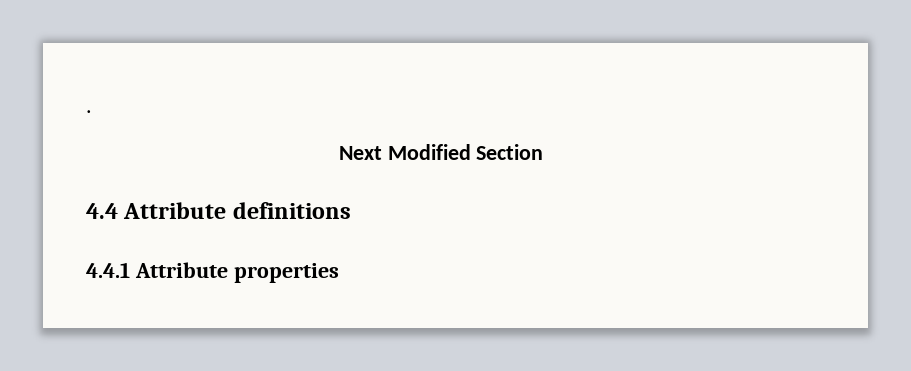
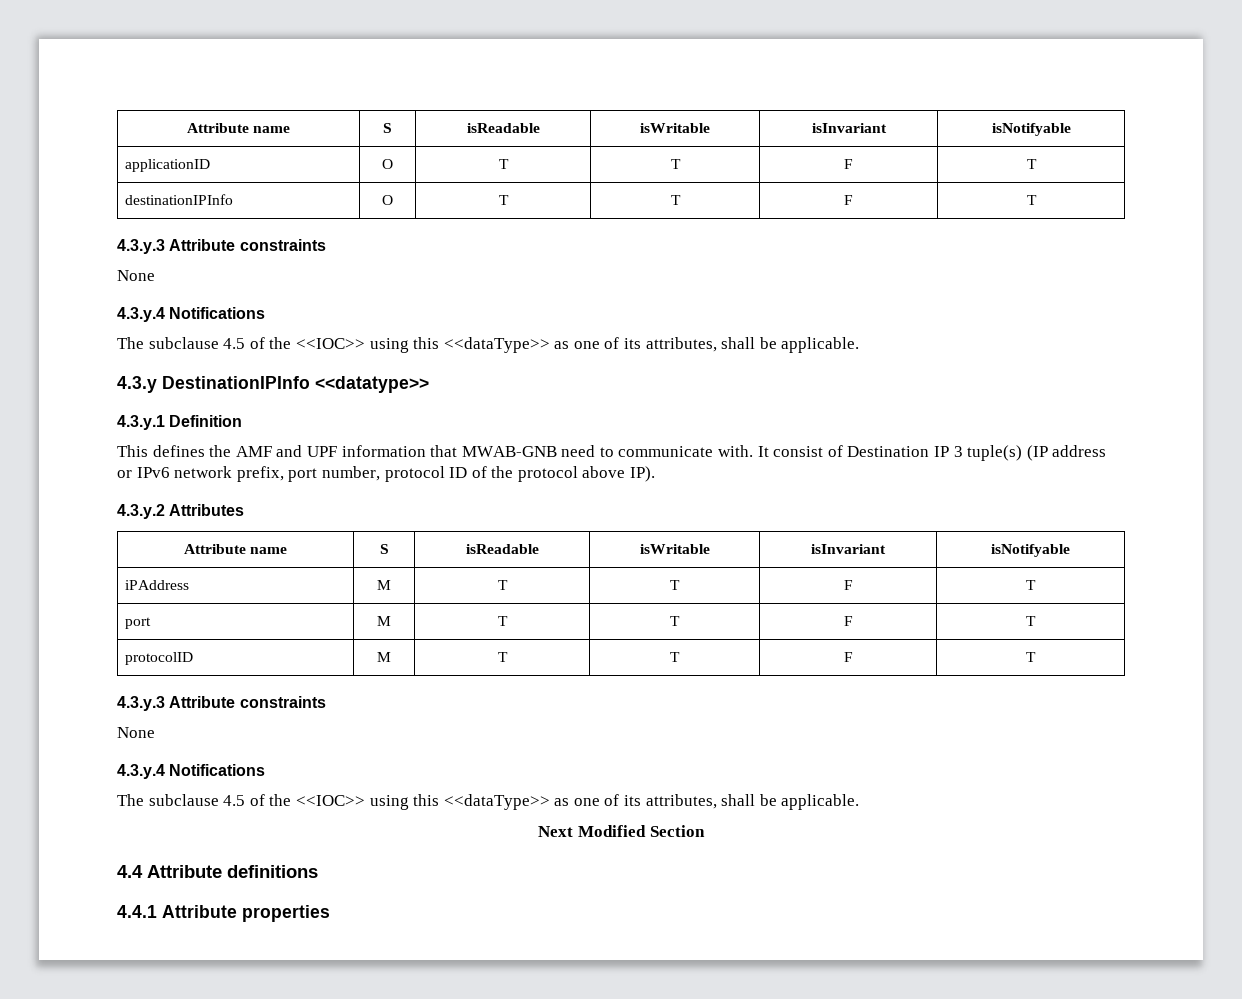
[86,110,92,113] . -> [186,123,291,133] [383,123,392,133] [466,123,540,133] [640,123,710,133] [811,123,887,133] [991,123,1071,136] [125,159,211,172] [382,159,393,169] [498,159,509,169] [670,159,681,169] [844,159,853,169] [1026,159,1037,169] [125,194,234,205] [382,195,393,205] [498,195,509,205] [670,195,681,205] [844,195,853,205] [1026,195,1037,205] [117,239,326,254] [117,270,155,281] [117,307,266,322] [117,337,860,353] [117,376,429,393] [117,415,243,430] [117,445,1107,461] [117,466,656,482] [117,504,245,519] [183,544,288,554] [379,544,389,554] [465,544,539,554] [639,544,710,554] [811,544,886,554] [991,544,1070,557] [125,580,190,590] [377,580,391,590] [497,580,508,590] [670,580,680,590] [843,580,853,590] [1026,580,1036,590] [125,617,152,629] [377,616,391,626] [497,616,508,626] [670,616,680,626] [843,616,853,626] [1026,616,1036,626] [125,652,194,665] [377,652,391,662] [497,652,508,662] [670,652,680,662] [843,652,853,662] [1026,652,1036,662] [117,696,326,711] [117,727,155,738] [117,764,266,779] [117,794,860,810] Attribute name | S | isReadable | isWritable | isInvariant | isNotifyable // applicationID | O | T | T | F | T // destinationIPInfo | O | T | T | F | T // 4.3.y.3 Attribute constraints // None // 4.3.y.4 Notifications // The subclause 4.5 of the <<IOC>> using this <<dataType>> as one of its attributes, shall be applicable. // 4.3.y DestinationIPInfo <<datatype>> // 4.3.y.1 Definition // This defines the AMF and UPF information that MWAB-GNB need to communicate with. It consist of Destination IP 3 tuple(s) (IP address or IPv6 network prefix, port number, protocol ID of the protocol above IP). // 4.3.y.2 Attributes // Attribute name | S | isReadable | isWritable | isInvariant | isNotifyable // iPAddress | M | T | T | F | T // port | M | T | T | F | T // protocolID | M | T | T | F | T // 4.3.y.3 Attribute constraints // None // 4.3.y.4 Notifications // The subclause 4.5 of the <<IOC>> using this <<dataType>> as one of its attributes, shall be applicable.

